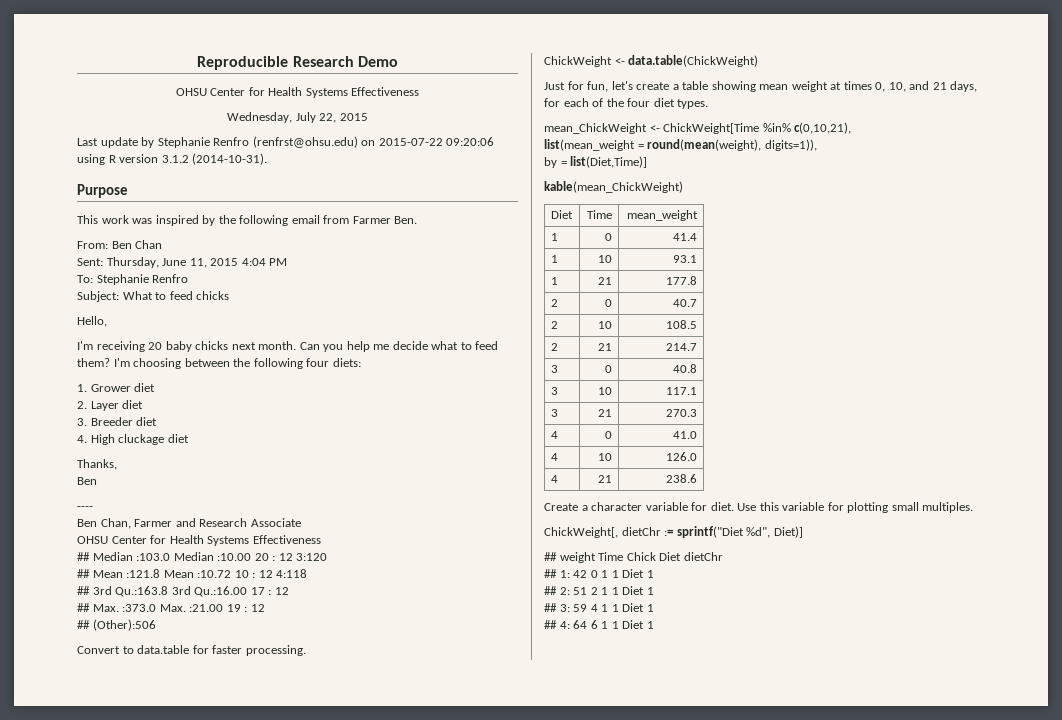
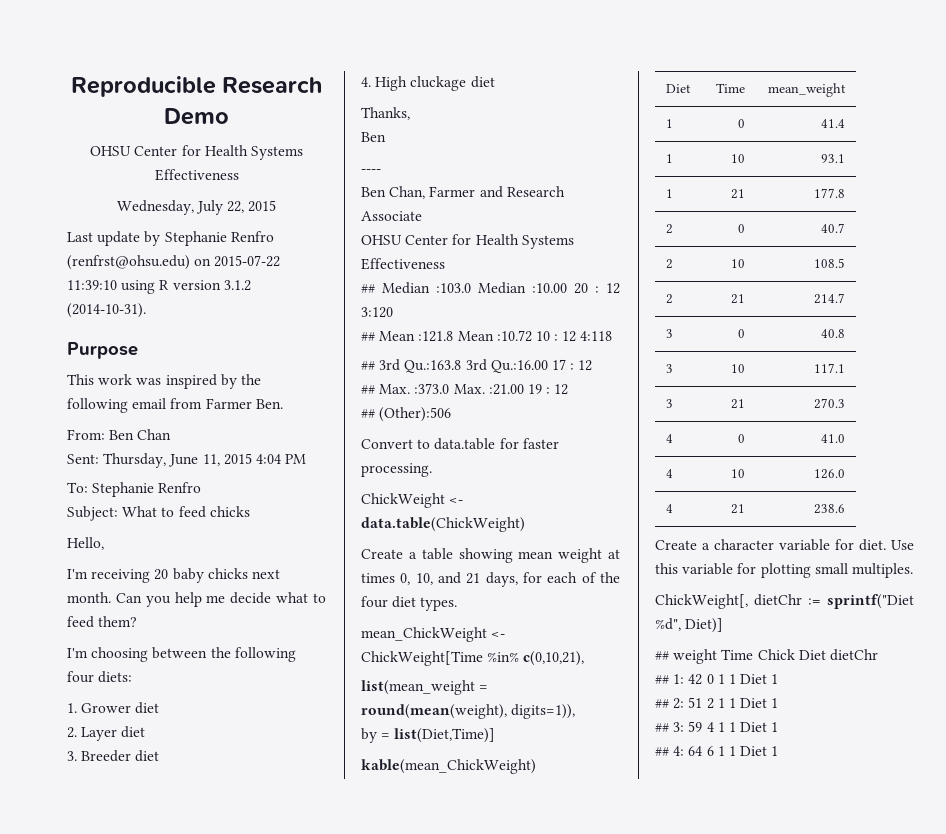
[446,137,495,146] 09:20:06 -> [67,280,117,290] 11:39:10
(110, 362) none -> (138, 621) //
[544,81,670,92] Just for fun, let's create -> [361,549,403,559] Create

